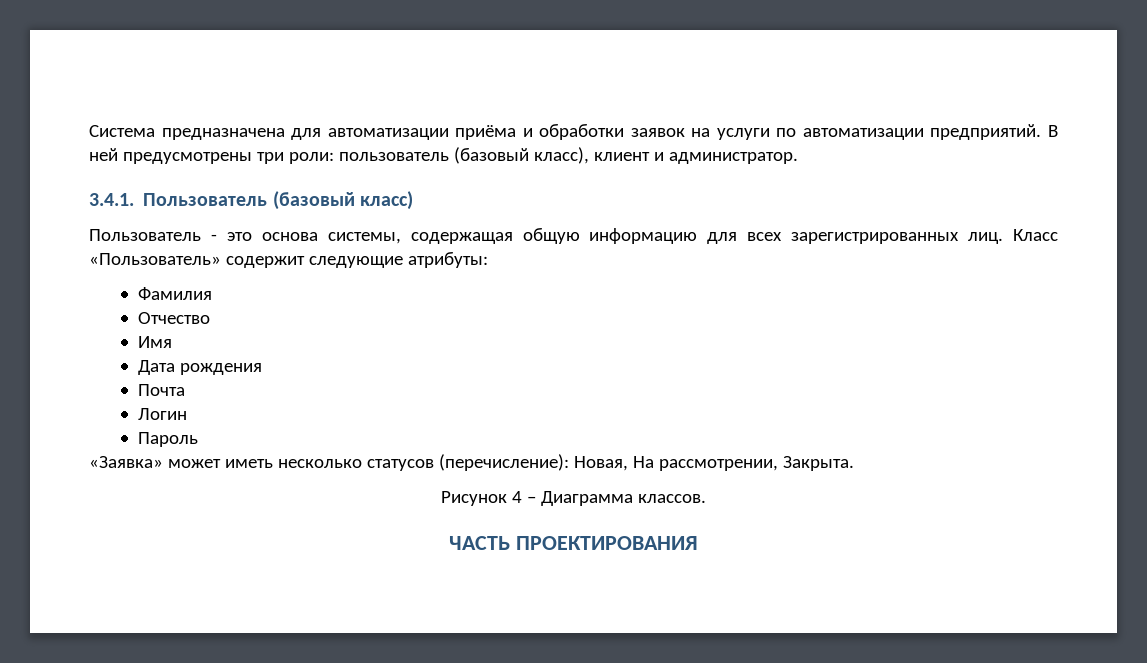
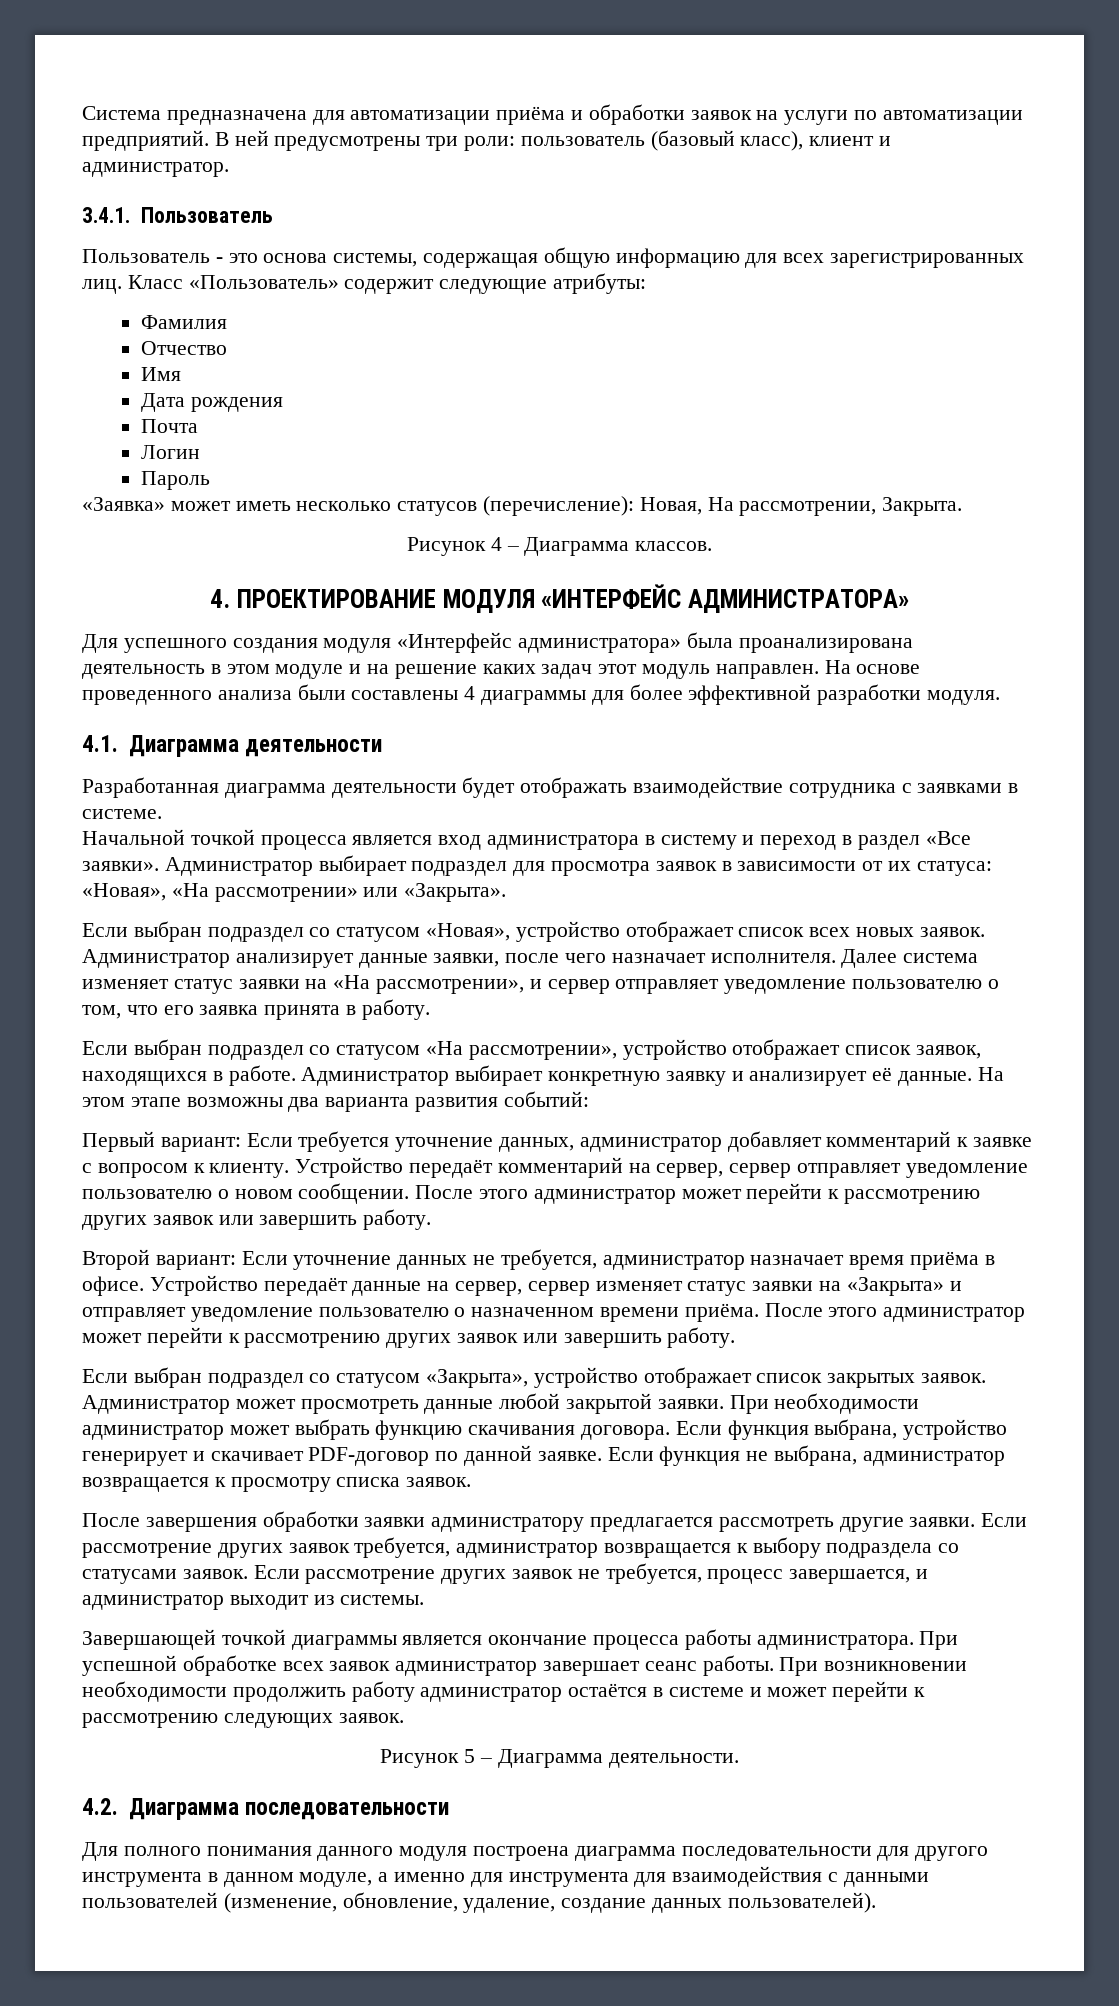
[272,191,413,210] (базовый класс) -> (273, 215) none
[449,536,698,550] ЧАСТЬ ПРОЕКТИРОВАНИЯ -> [210,584,909,614] [82,632,913,653] [82,660,921,679] [82,684,1001,705] [82,735,382,757] [82,777,1019,798] [82,809,162,819] [82,829,971,850] [82,855,992,876] [82,883,507,902] [82,921,985,942] [82,949,979,968] [82,975,999,994] [82,999,430,1020] [82,1039,982,1060] [82,1065,1004,1086] [82,1091,589,1112] [82,1131,1033,1152] [82,1157,1028,1178] [82,1183,981,1204] [82,1209,432,1230] [82,1249,995,1270] [82,1275,962,1296] [82,1303,1026,1322] [82,1327,736,1348] [82,1367,987,1388] [82,1393,920,1414] [82,1419,1008,1440] [82,1445,1005,1466] [82,1477,472,1492] [82,1511,1028,1532] [82,1537,960,1558] [82,1563,929,1584] [82,1595,425,1610] [82,1629,959,1650] [82,1655,968,1676] [82,1681,926,1702] [82,1713,404,1728] [380,1749,739,1768] [82,1798,449,1820] [82,1842,989,1861] [82,1866,929,1887] [82,1892,876,1913] 4. ПРОЕКТИРОВАНИЕ МОДУЛЯ «ИНТЕРФЕЙС АДМИНИСТРАТОРА» // Для успешного создания модуля «Интерфейс администратора» была проанализирована деятельность в этом модуле и на решение каких задач этот модуль направлен. На основе проведенного анализа были составлены 4 диаграммы для более эффективной разработки модуля. // 4.1. Диаграмма деятельности // Разработанная диаграмма деятельности будет отображать взаимодействие сотрудника с заявками в системе. // Начальной точкой процесса является вход администратора в систему и переход в раздел «Все заявки». Администратор выбирает подраздел для просмотра заявок в зависимости от их статуса: «Новая», «На рассмотрении» или «Закрыта». // Если выбран подраздел со статусом «Новая», устройство отображает список всех новых заявок. Администратор анализирует данные заявки, после чего назначает исполнителя. Далее система изменяет статус заявки на «На рассмотрении», и сервер отправляет уведомление пользователю о том, что его заявка принята в работу. // Если выбран подраздел со статусом «На рассмотрении», устройство отображает список заявок, находящихся в работе. Администратор выбирает конкретную заявку и анализирует её данные. На этом этапе возможны два варианта развития событий: // Первый вариант: Если требуется уточнение данных, администратор добавляет комментарий к заявке с вопросом к клиенту. Устройство передаёт комментарий на сервер, сервер отправляет уведомление пользователю о новом сообщении. После этого администратор может перейти к рассмотрению других заявок или завершить работу. // Второй вариант: Если уточнение данных не требуется, администратор назначает время приёма в офисе. Устройство передаёт данные на сервер, сервер изменяет статус заявки на «Закрыта» и отправляет уведомление пользователю о назначенном времени приёма. После этого администратор может перейти к рассмотрению других заявок или завершить работу. // Если выбран подраздел со статусом «Закрыта», устройство отображает список закрытых заявок. Администратор может просмотреть данные любой закрытой заявки. При необходимости администратор может выбрать функцию скачивания договора. Если функция выбрана, устройство генерирует и скачивает PDF-договор по данной заявке. Если функция не выбрана, администратор возвращается к просмотру списка заявок. // После завершения обработки заявки администратору предлагается рассмотреть другие заявки. Если рассмотрение других заявок требуется, администратор возвращается к выбору подраздела со статусами заявок. Если рассмотрение других заявок не требуется, процесс завершается, и администратор выходит из системы. // Завершающей точкой диаграммы является окончание процесса работы администратора. При успешной обработке всех заявок администратор завершает сеанс работы. При возникновении необходимости продолжить работу администратор остаётся в системе и может перейти к рассмотрению следующих заявок. // Рисунок 5 – Диаграмма деятельности. // 4.2. Диаграмма последовательности // Для полного понимания данного модуля построена диаграмма последовательности для другого инструмента в данном модуле, а именно для инструмента для взаимодействия с данными пользователей (изменение, обновление, удаление, создание данных пользователей).

